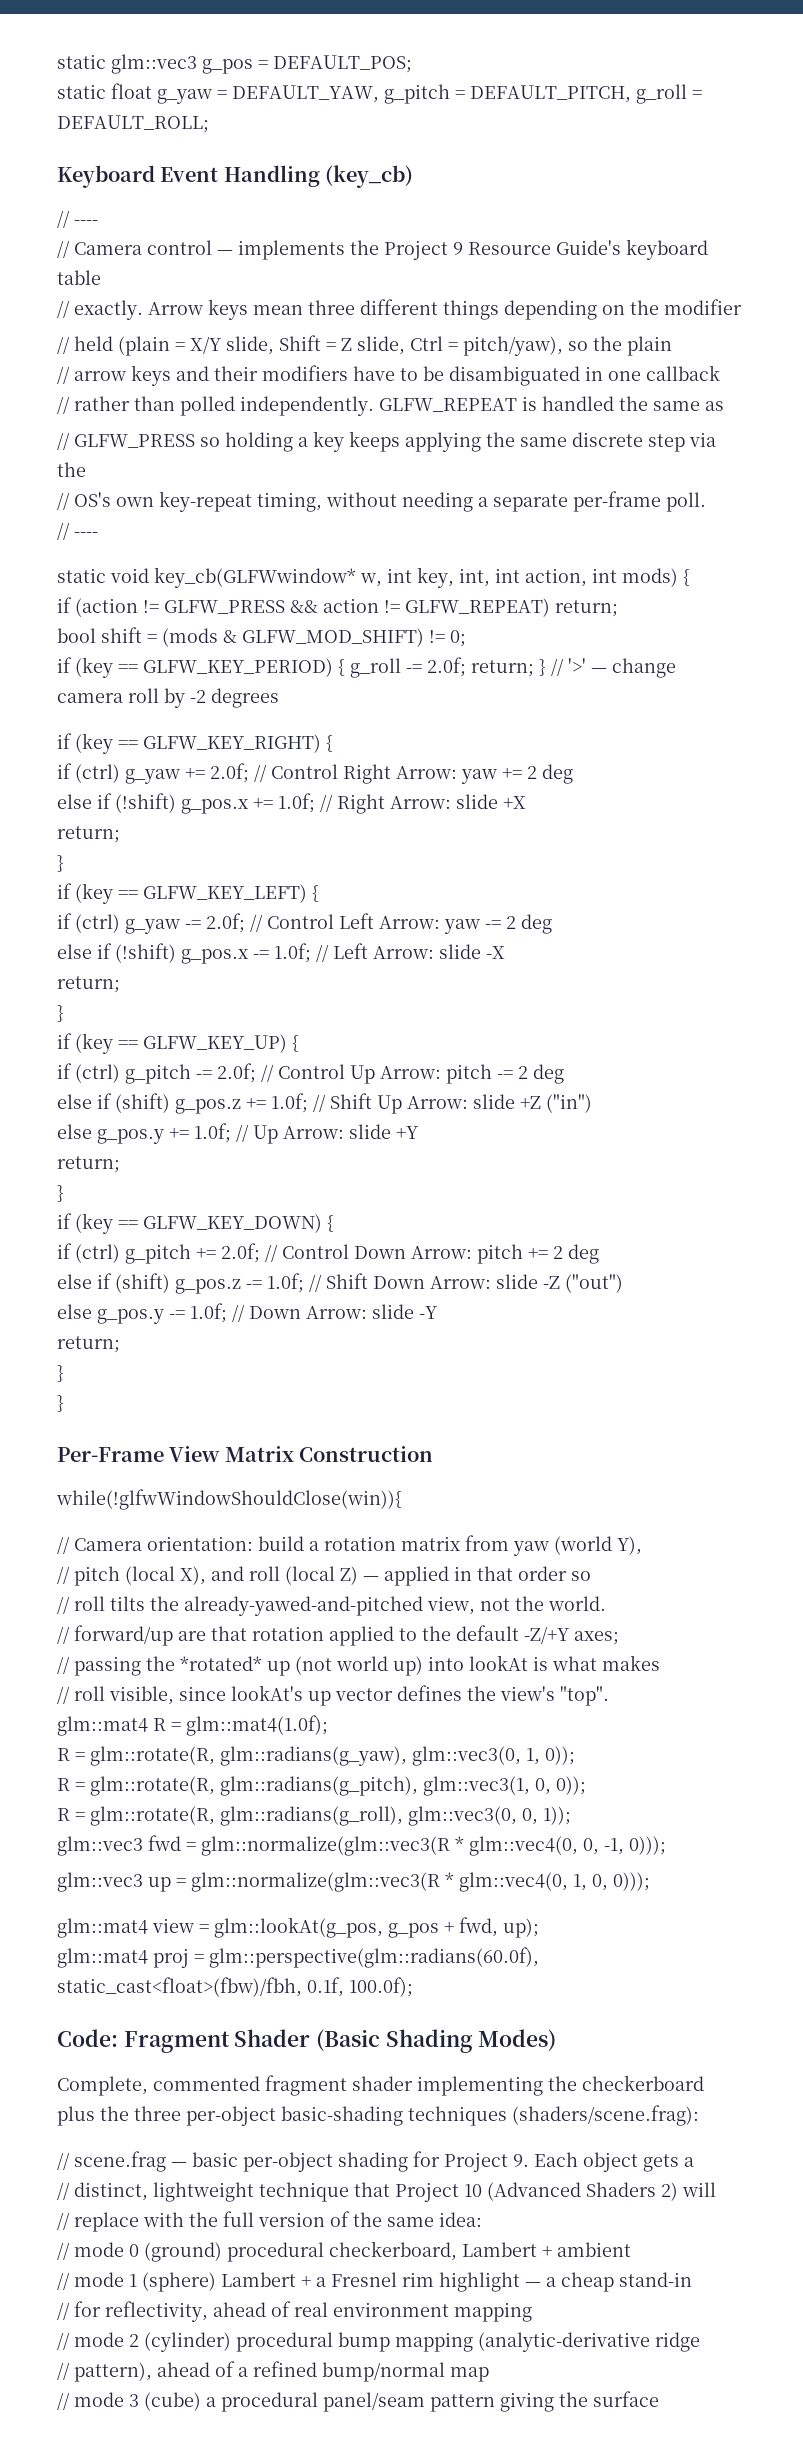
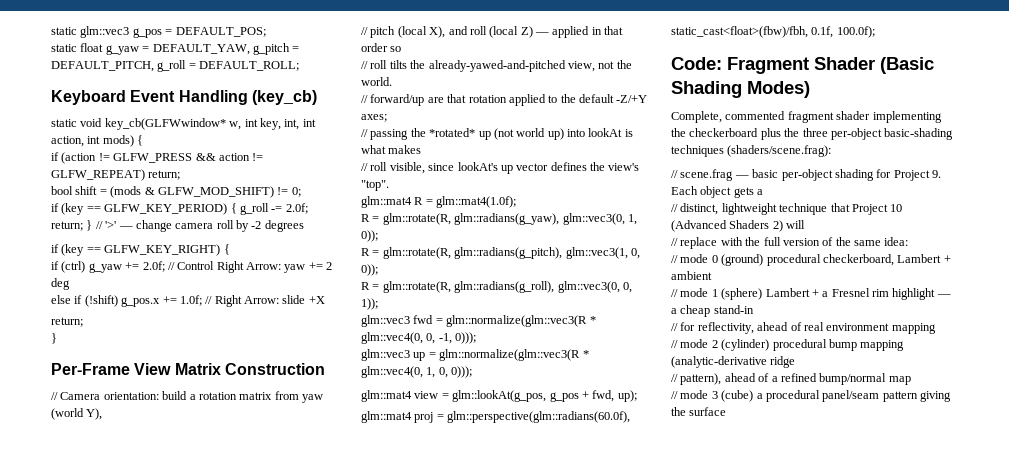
[57,210,98,228] [57,239,708,260] [57,270,101,285] [57,299,742,320] [57,335,672,356] [57,365,720,386] [57,396,724,416] [57,431,716,452] [57,462,86,477] [57,491,706,512] [57,522,98,540] // // ---- // // Camera control — implements the Project 9 Resource Guide's keyboard table // // exactly. Arrow keys mean three different things depending on the modifier // // held (plain = X/Y slide, Shift = Z slide, Ctrl = pitch/yaw), so the plain // // arrow keys and their modifiers have to be disambiguated in one callback // // rather than polled independently. GLFW_REPEAT is handled the same as // // GLFW_PRESS so holding a key keeps applying the same discrete step via the // // OS's own key-repeat timing, without needing a separate per-frame poll. // // ---- -> (317, 97) none
[57,883,319,904] [57,913,552,934] [57,943,505,964] [57,976,120,993] [57,1005,64,1022] [57,1033,299,1054] [57,1063,564,1084] [57,1093,592,1114] [57,1123,419,1144] [57,1156,120,1173] [57,1185,64,1202] [57,1213,334,1234] [57,1243,599,1264] [57,1273,623,1294] [57,1303,438,1324] [57,1336,120,1353] [57,1365,64,1382] [57,1395,64,1412] // if (key == GLFW_KEY_LEFT) { // if (ctrl) g_yaw -= 2.0f; // Control Left Arrow: yaw -= 2 deg // else if (!shift) g_pos.x -= 1.0f; // Left Arrow: slide -X // return; // } // if (key == GLFW_KEY_UP) { // if (ctrl) g_pitch -= 2.0f; // Control Up Arrow: pitch -= 2 deg // else if (shift) g_pos.z += 1.0f; // Shift Up Arrow: slide +Z ("in") // else g_pos.y += 1.0f; // Up Arrow: slide +Y // return; // } // if (key == GLFW_KEY_DOWN) { // if (ctrl) g_pitch += 2.0f; // Control Down Arrow: pitch += 2 deg // else if (shift) g_pos.z -= 1.0f; // Shift Down Arrow: slide -Z ("out") // else g_pos.y -= 1.0f; // Down Arrow: slide -Y // return; // } // } -> (57, 338) none
[56,1489,402,1510] // while(!glfwWindowShouldClose(win)){ -> (325, 369) none

